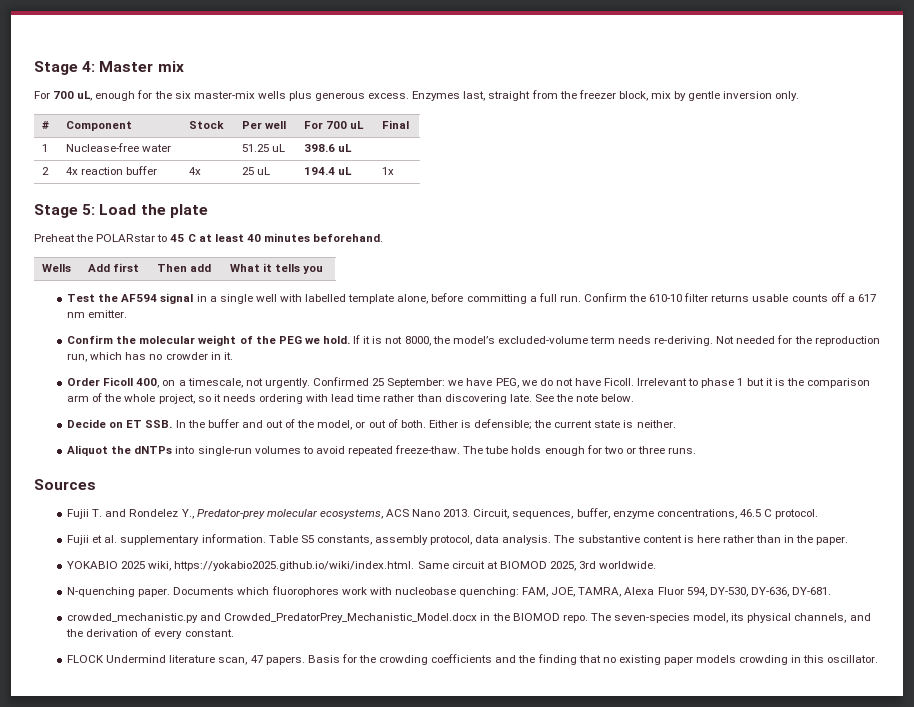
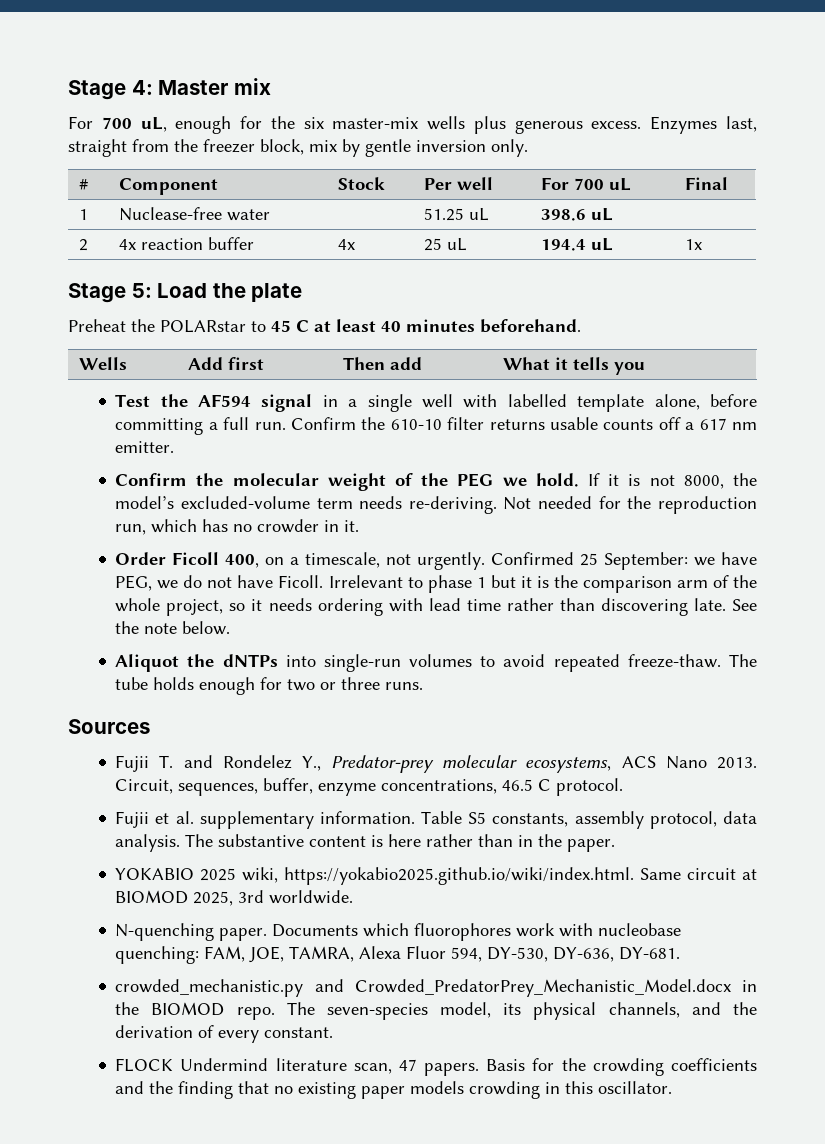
[67,419,676,430] // Decide on ET SSB. In the buffer and out of the model, or out of both. Either is defensible; the current state is neither. -> (231, 628) none

